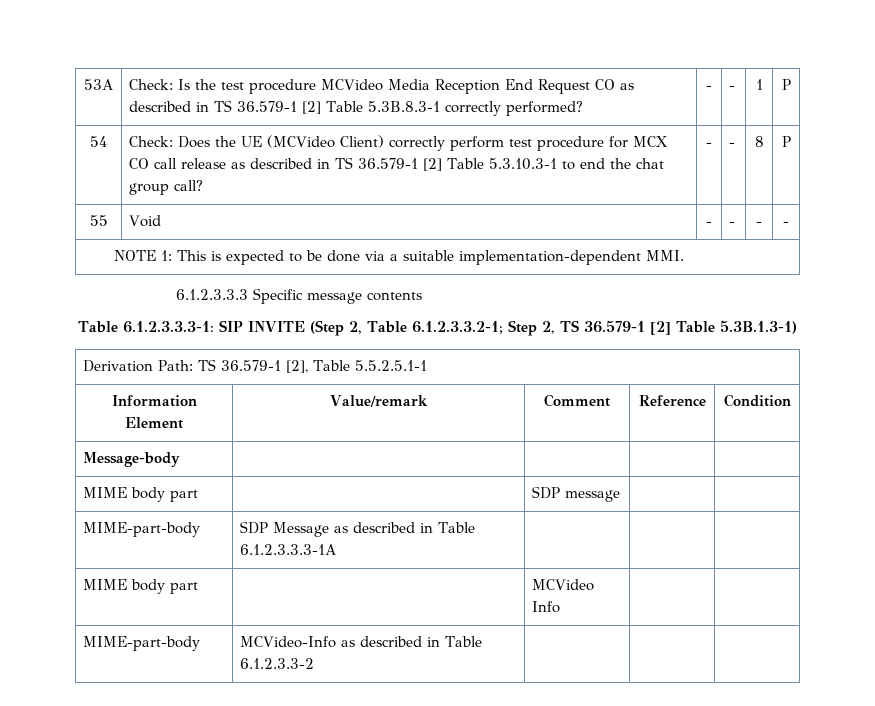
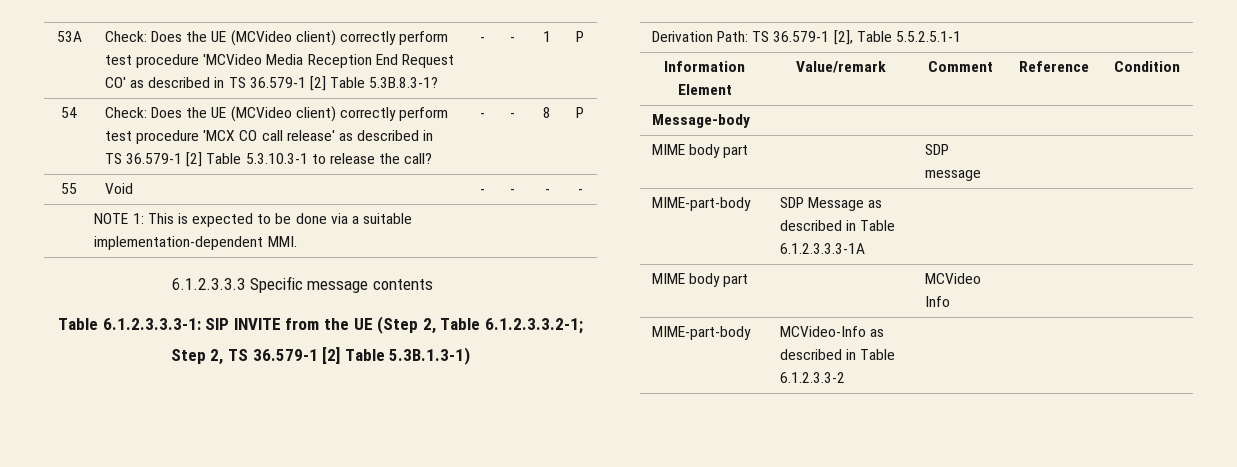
[178,79,384,94] Is the test procedure MCVideo -> [151,30,449,46] [104,54,263,68] Does the UE (MCVideo client) correctly perform test procedure 'MCVideo
[595,79,635,90] [129,100,584,116] CO as described in TS 36.579-1 [2] Table 5.3B.8.3-1 correctly performed? -> [104,76,439,91] CO' as described in TS 36.579-1 [2] Table 5.3B.8.3-1?
[340,135,669,151] Client) correctly perform test procedure for MCX -> [295,106,449,122] [104,130,236,144] client) correctly perform test procedure 'MCX
[181,158,227,169] release -> [286,130,335,141] release'
[580,158,665,169] [129,183,170,195] end the chat group -> [329,153,401,164] release the
(305, 326) none -> [285,318,373,330] from the UE
(503, 327) none -> (583, 326) //

